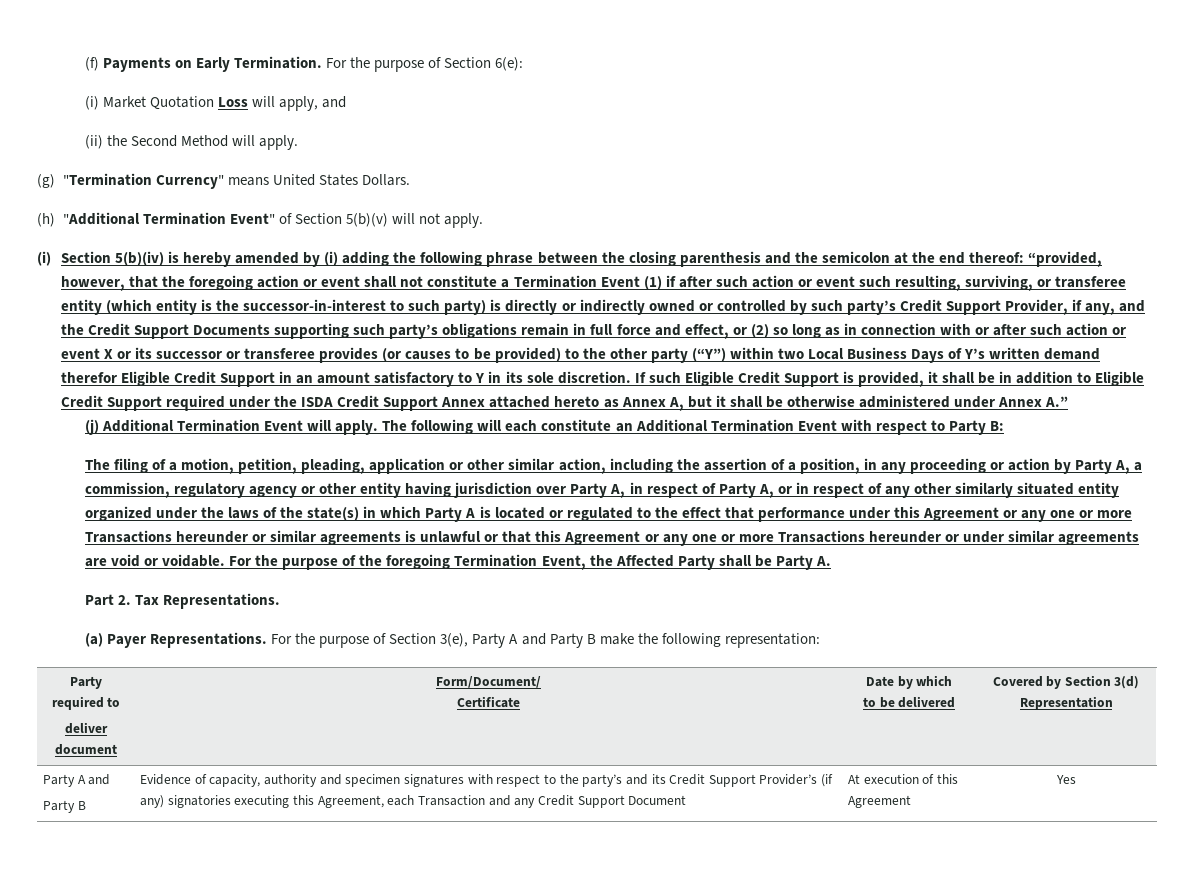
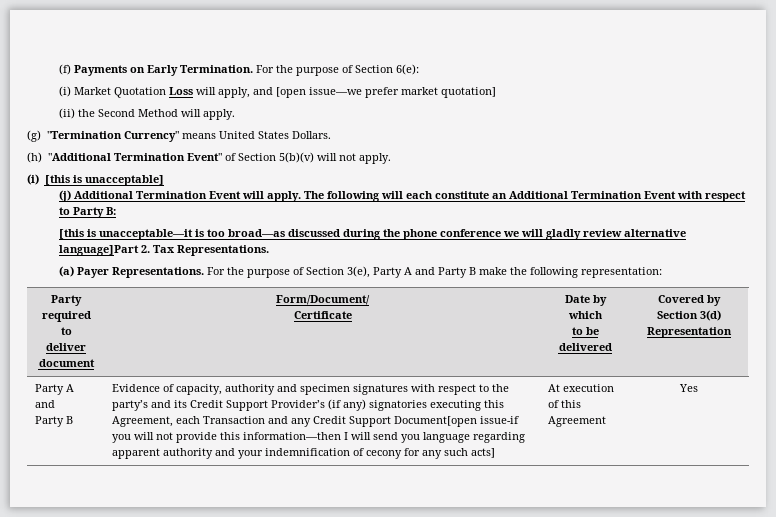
(347, 102) none -> [276,87,497,98] [open issue—we prefer market quotation]
[60,251,1103,267] [60,275,1127,291] [60,299,1146,315] [60,323,1127,339] [60,347,1101,363] [60,371,1145,387] [60,395,1069,411] Section 5(b)(iv) is hereby amended by (i) adding the following phrase between the closing parenthesis and the semicolon at the end thereof: “provided, however, that the foregoing action or event shall not constitute a Termination Event (1) if after such action or event such resulting, surviving, or transferee entity (which entity is the successor-in-interest to such party) is directly or indirectly owned or controlled by such party’s Credit Support Provider, if any, and the Credit Support Documents supporting such party’s obligations remain in full force and effect, or (2) so long as in connection with or after such action or event X or its successor or transferee provides (or causes to be provided) to the other party (“Y”) within two Local Business Days of Y’s written demand therefor Eligible Credit Support in an amount satisfactory to Y in its sole discretion. If such Eligible Credit Support is provided, it shall be in addition to Eligible Credit Support required under the ISDA Credit Support Annex attached hereto as Annex A, but it shall be otherwise administered under Annex A.” -> [44,175,164,186] [this is unacceptable]
[84,458,1143,474] [84,482,1120,498] [84,506,1133,522] [84,530,1140,546] [84,554,831,570] [84,594,114,606] The filing of a motion, petition, pleading, application or other similar action, including the assertion of a position, in any proceeding or action by Party A, a commission, regulatory agency or other entity having jurisdiction over Party A, in respect of Party A, or in respect of any other similarly situated entity organized under the laws of the state(s) in which Party A is located or regulated to the effect that performance under this Agreement or any one or more Transactions hereunder or similar agreements is unlawful or that this Agreement or any one or more Transactions hereunder or under similar agreements are void or voidable. For the purpose of the foregoing Termination Event, the Affected Party shall be Party A. // Part -> [59,229,687,240] [59,245,140,256] [this is unacceptable—it is too broad—as discussed during the phone conference we will gladly review alternative language]Part
[628,795,687,805] Document -> [394,416,520,427] [112,432,526,443] [112,448,496,459] Document[open issue-if you will not provide this information—then I will send you language regarding apparent authority and your indemnification of cecony for any such acts]

